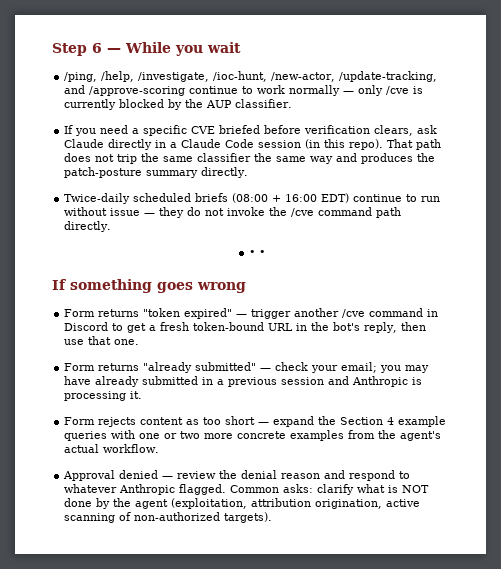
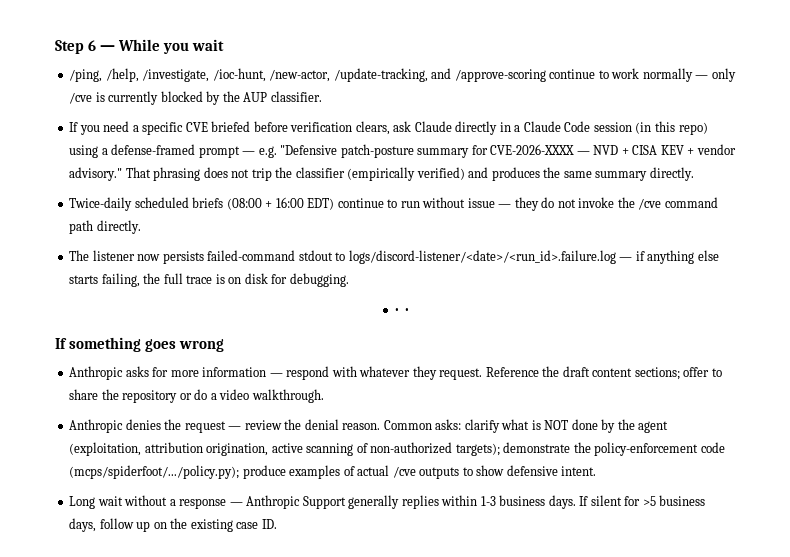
[349,139,442,150] [64,153,334,164] repo). That path does not trip the same classifier the same way -> [678,122,708,135] [69,144,736,158] [69,167,465,181] repo) using a defense-framed prompt — e.g. "Defensive patch-posture summary for CVE-2026-XXXX — NVD + CISA KEV + vendor advisory." That phrasing does not trip the classifier (empirically verified)
[64,167,143,178] patch-posture -> [563,171,592,178] same
(112, 226) none -> [69,250,719,264] [69,273,349,287] // The listener now persists failed-command stdout to logs/discord-listener/<date>/<run_id>.failure.log — if anything else starts failing, the full trace is on disk for debugging.
[64,308,439,319] [64,322,427,333] [64,336,140,345] [64,362,430,373] [64,376,423,387] [64,391,143,401] [64,416,447,427] [64,430,442,441] [64,444,160,453] [63,470,411,481] [64,484,227,495] Form returns "token expired" — trigger another /cve command in Discord to get a fresh token-bound URL in the bot's reply, then use that one. // Form returns "already submitted" — check your email; you may have already submitted in a previous session and Anthropic is processing it. // Form rejects content as too short — expand the Section 4 example queries with one or two more concrete examples from the agent's actual workflow. // Approval denied — review the denial reason and respond to whatever Anthropic flagged. -> [69,366,722,380] [69,389,324,403] [69,419,381,433] Anthropic asks for more information — respond with whatever they request. Reference the draft content sections; offer to share the repository or do a video walkthrough. // Anthropic denies the request — review the denial reason.
[224,512,273,523] targets). -> [455,442,725,456] [69,465,597,479] [69,495,706,509] [69,518,277,532] targets); demonstrate the policy-enforcement code (mcps/spiderfoot/.../policy.py); produce examples of actual /cve outputs to show defensive intent. // Long wait without a response — Anthropic Support generally replies within 1-3 business days. If silent for >5 business days, follow up on the existing case ID.

